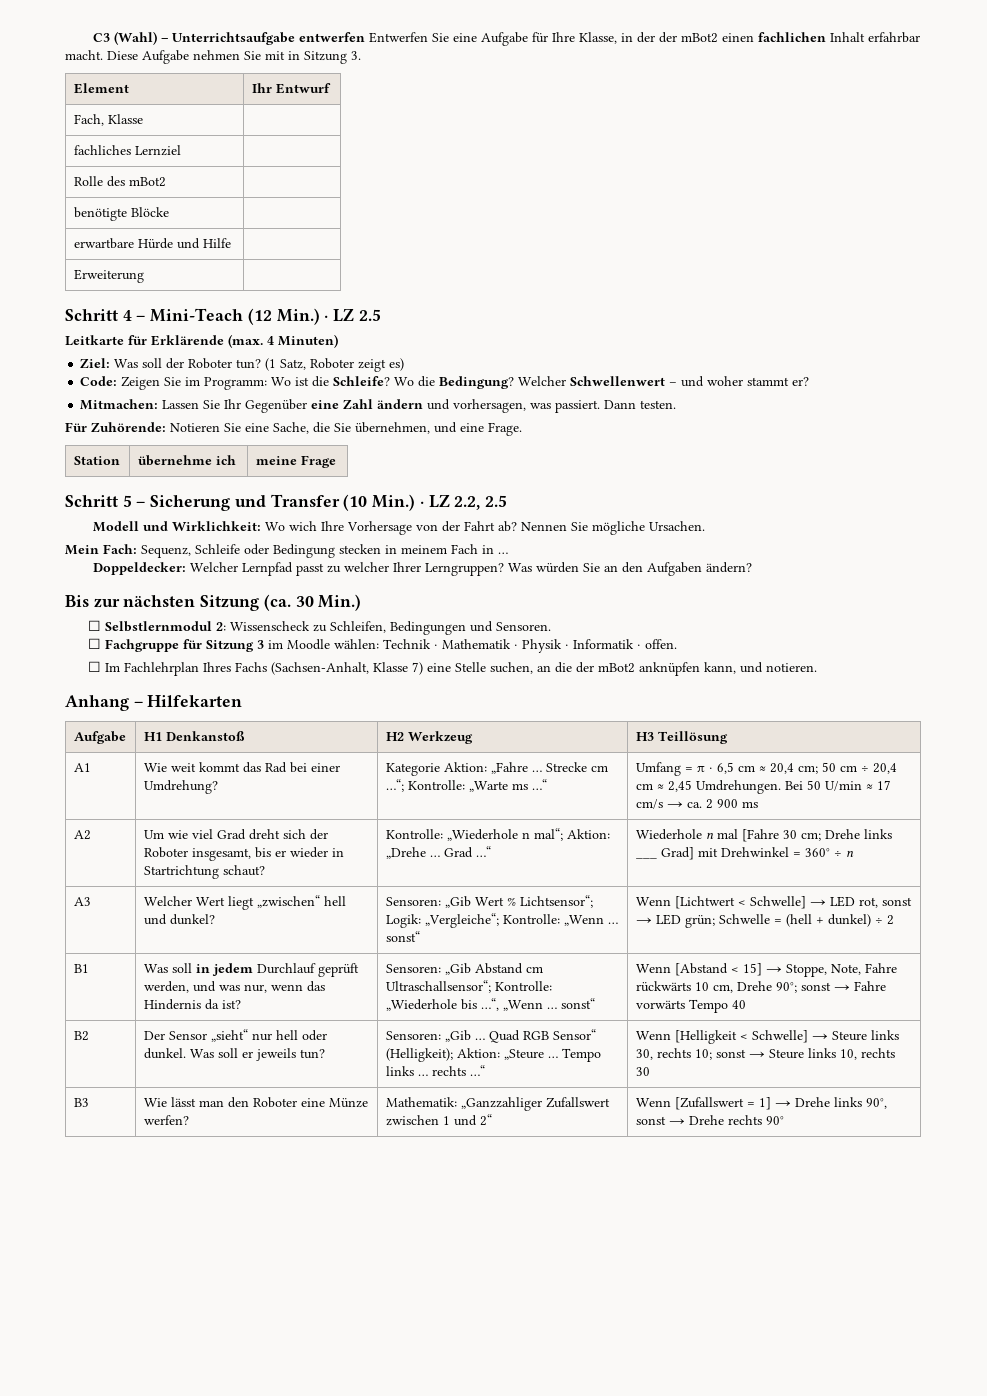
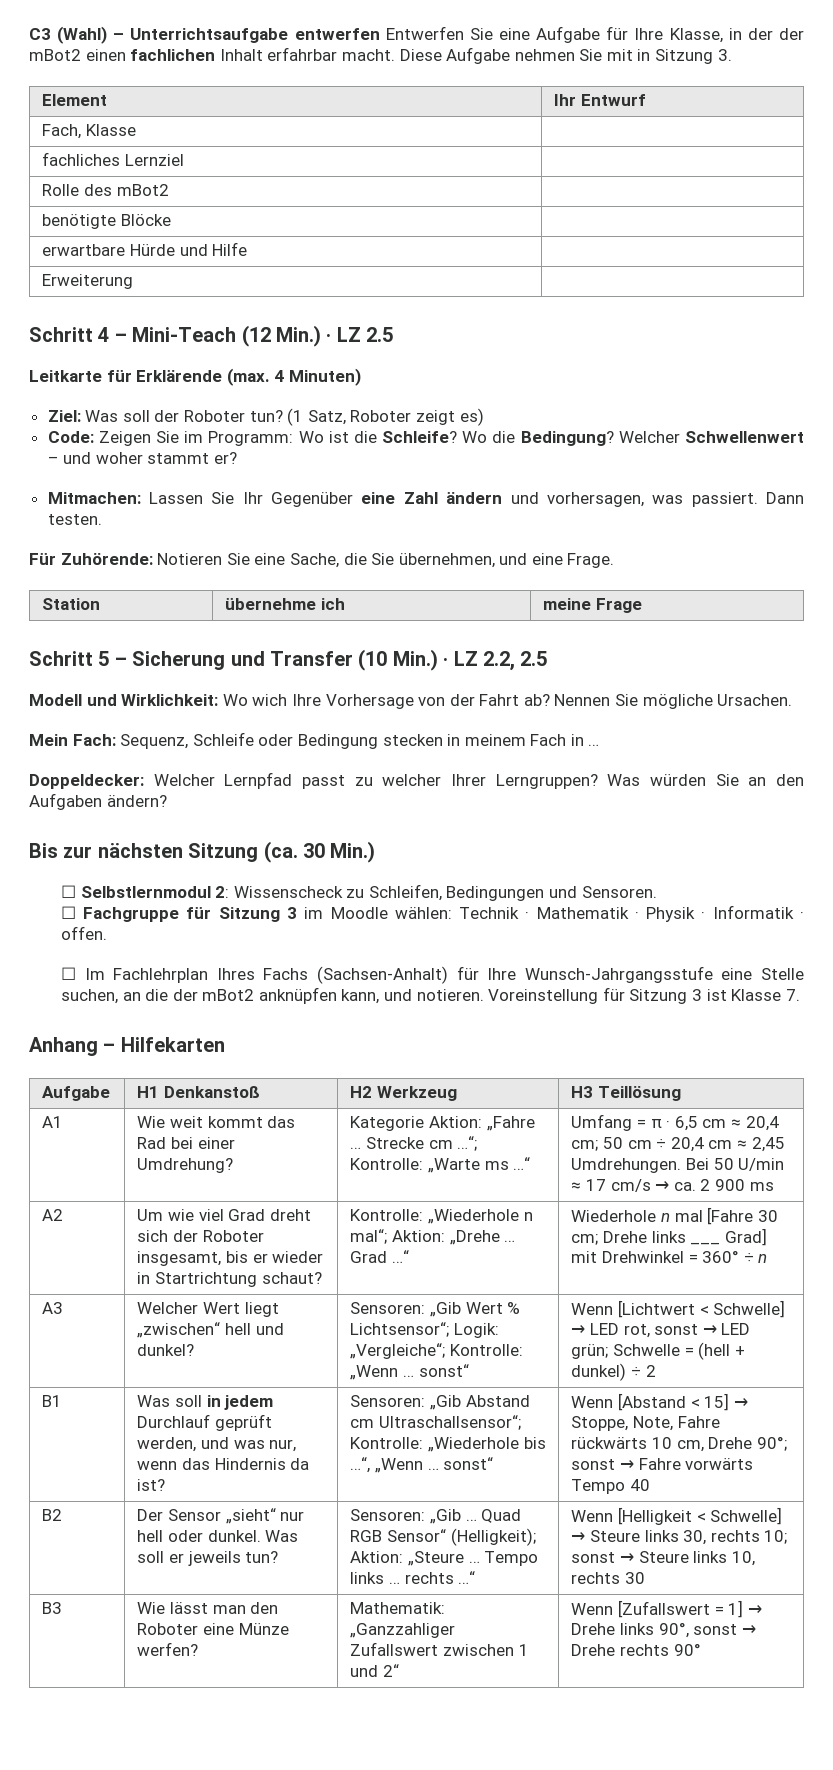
[270,662,423,675] (Sachsen-Anhalt, Klasse 7) -> [316,966,713,984] (Sachsen-Anhalt) für Ihre Wunsch-Jahrgangsstufe
(817, 667) none -> [488,987,800,1004] Voreinstellung für Sitzung 3 ist Klasse 7.

